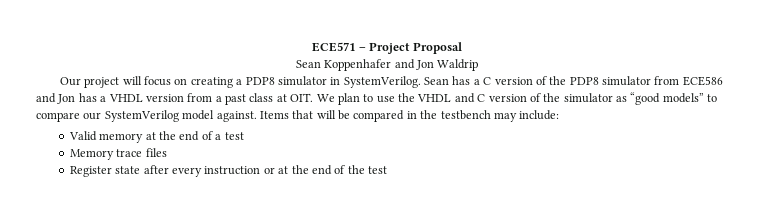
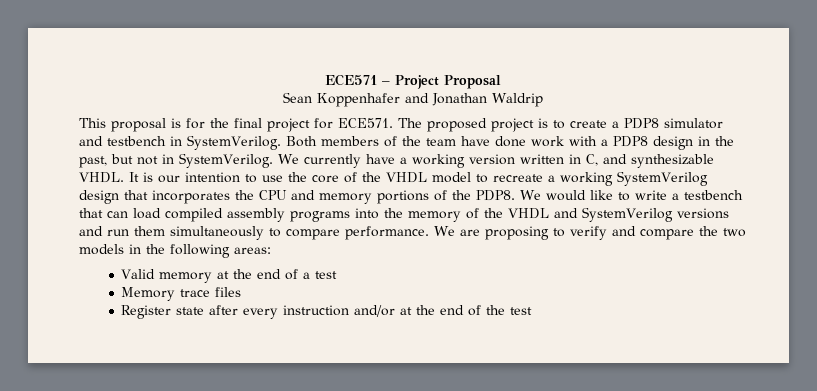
[415,60,434,70] Jon -> [431,93,487,106] Jonathan
[59,76,723,88] [36,92,718,105] [36,110,560,122] Our project will focus on creating a PDP8 simulator in SystemVerilog. Sean has a C version of the PDP8 simulator from ECE586 and Jon has a VHDL version from a past class at OIT. We plan to use the VHDL and C version of the simulator as “good models” to compare our SystemVerilog model against. Items that will be compared in the testbench may include: -> [79,118,723,132] [79,135,734,150] [79,153,714,168] [79,171,708,186] [79,190,743,204] [79,207,729,222] [79,226,746,240] [79,244,271,258] This proposal is for the final project for ECE571. The proposed project is to create a PDP8 simulator and testbench in SystemVerilog. Both members of the team have done work with a PDP8 design in the past, but not in SystemVerilog. We currently have a working version written in C, and synthesizable VHDL. It is our intention to use the core of the VHDL model to recreate a working SystemVerilog design that incorporates the CPU and memory portions of the PDP8. We would like to write a testbench that can load compiled assembly programs into the memory of the VHDL and SystemVerilog versions and run them simultaneously to compare performance. We are proposing to verify and compare the two models in the following areas:
[263,167,275,174] or -> [354,305,396,317] and/or

